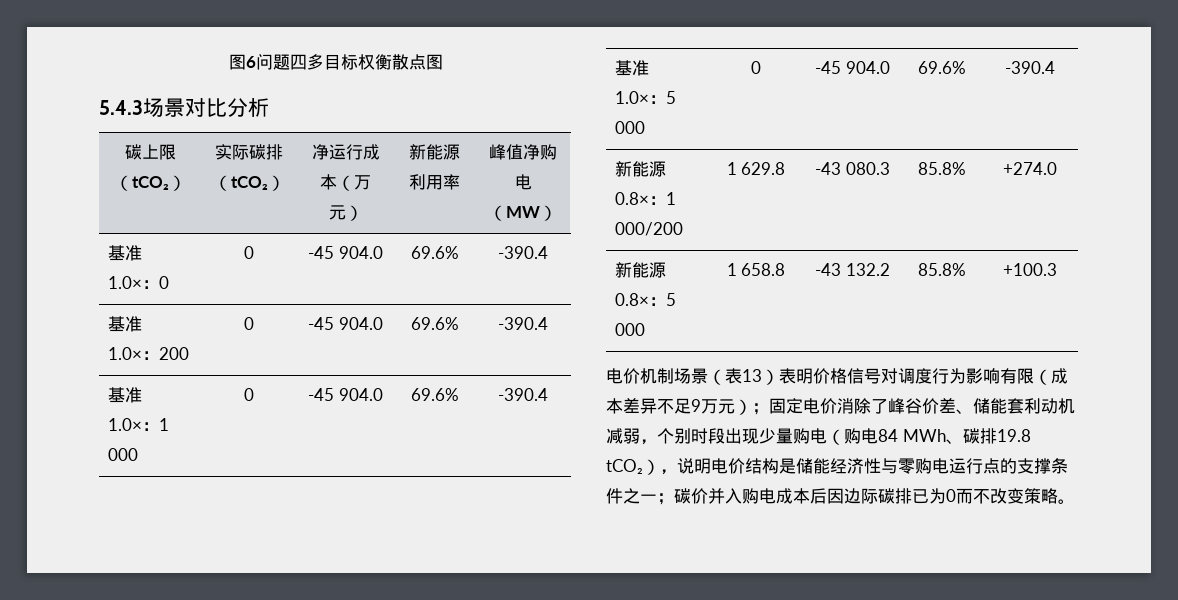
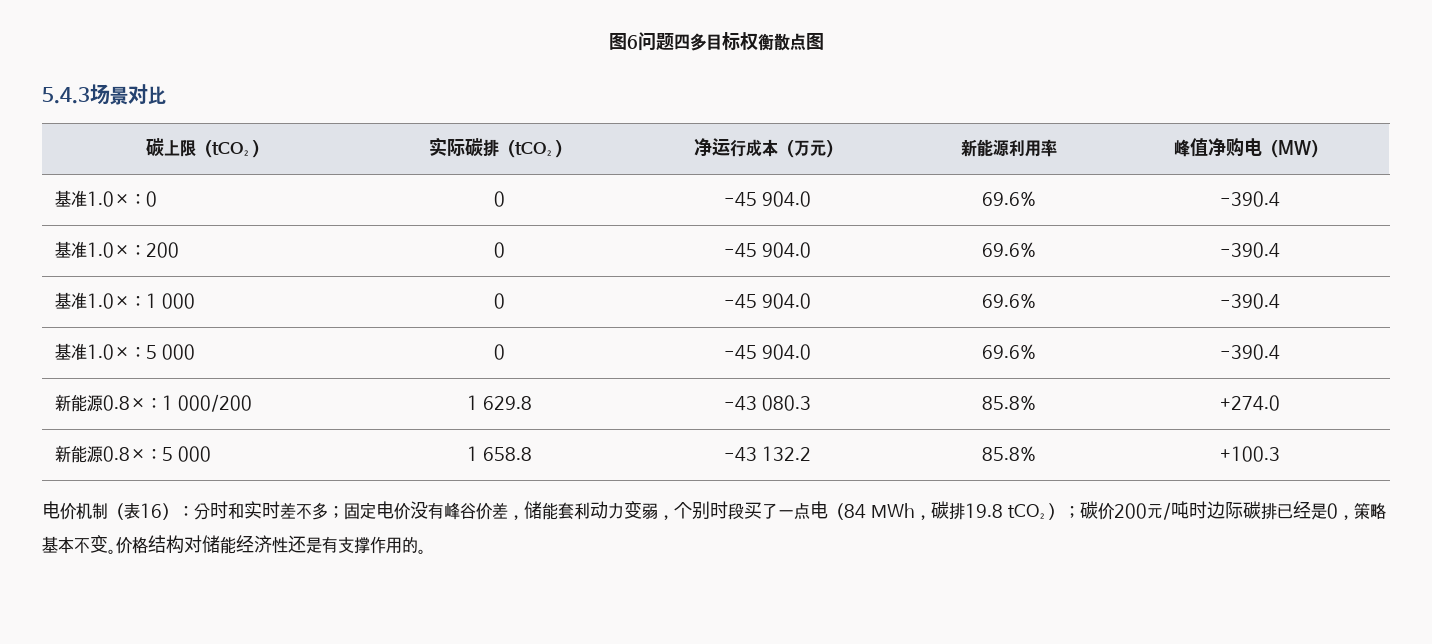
[227,98,269,117] 分析 -> (166, 95) none
[674,368,1068,385] [606,398,752,415] 场景（表13）表明价格信号对调度行为影响有限（成本差异不足9万元） -> [108,501,328,520] （表16）：分时和实时差不多
[837,398,888,414] 消除了 -> [410,501,444,519] 没有
[956,409,973,414] 、 -> [508,515,524,520] ，
[1058,398,1075,414] [606,428,623,444] 机减 -> [608,501,642,519] 力变
[725,428,878,445] 出现少量购电（购电 -> [744,501,844,520] 买了一点电（
[945,439,963,444] 、 -> [914,515,931,520] ，
[660,458,1068,475] [606,488,1058,505] ，说明电价结构是储能经济性与零购电运行点的支撑条件之一；碳价并入购电成本后因边际碳排已为0而不改变策略 -> [1063,501,1386,520] [42,535,418,554] ；碳价200元/吨时边际碳排已经是0，策略基本不变。价格结构对储能经济性还是有支撑作用的

